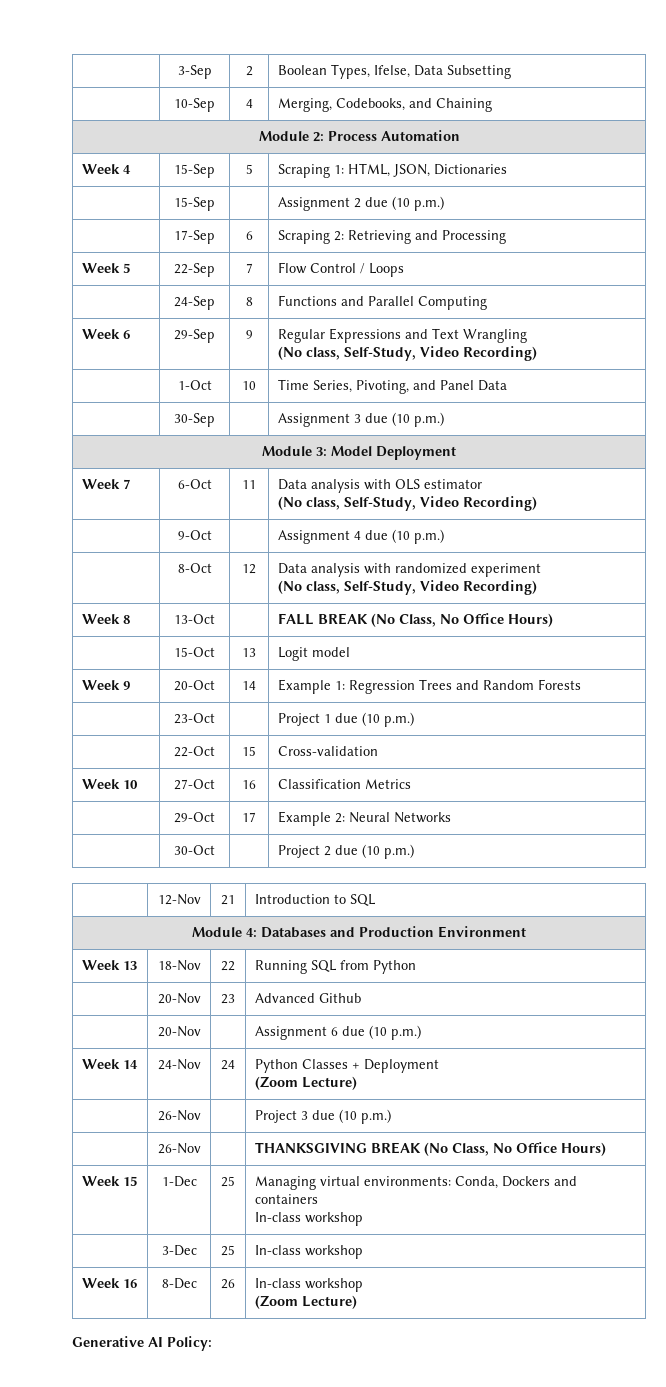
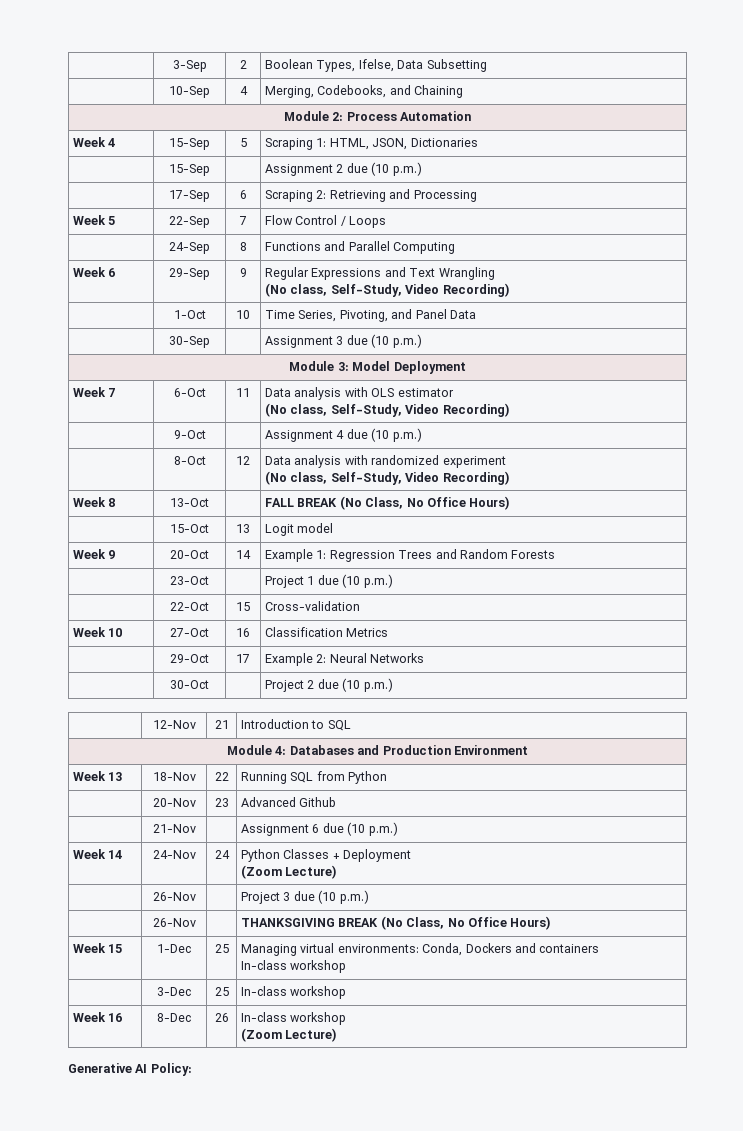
[157,1026,201,1037] 20-Nov -> [152,824,196,833] 21-Nov

